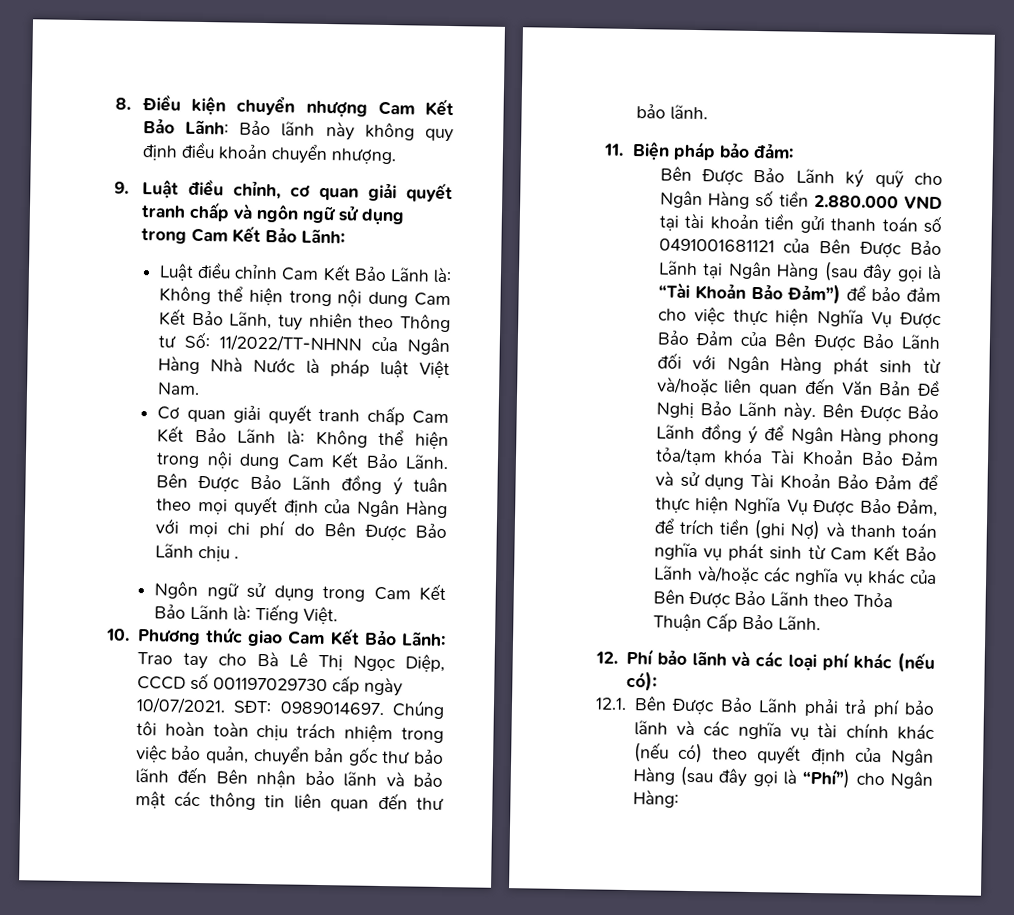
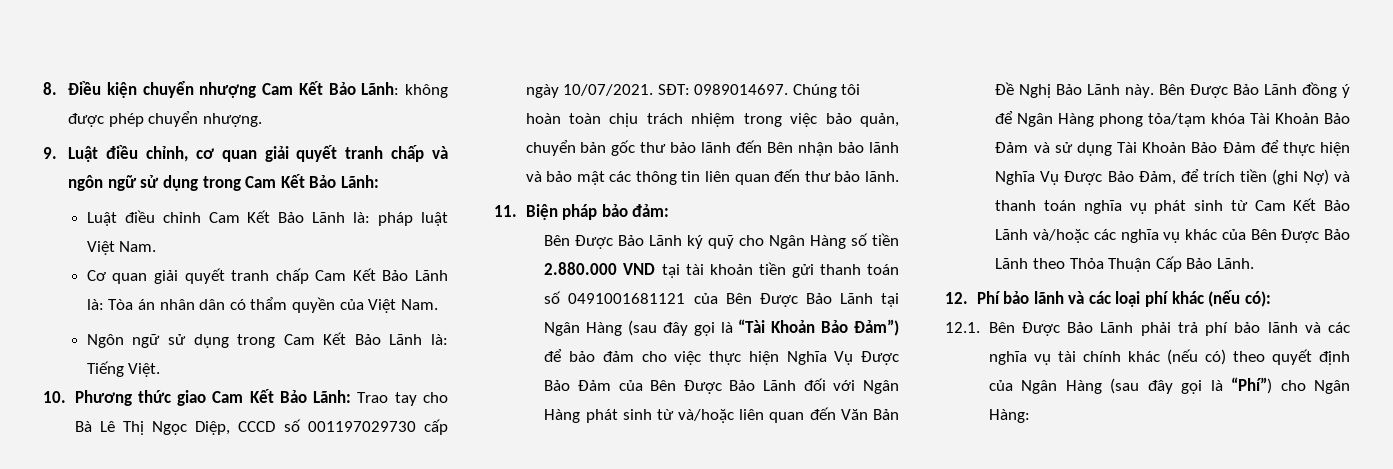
[239,120,454,143] [141,141,268,161] Bảo lãnh này không quy định điều khoản -> [405,84,448,98] [68,113,144,127] không được phép
[159,286,451,308] [159,308,451,333] [158,331,450,356] [158,355,320,375] Không thể hiện trong nội dung Cam Kết Bảo Lãnh, tuy nhiên theo Thông tư Số: 11/2022/TT-NHNN của Ngân Hàng Nhà Nước là -> (371, 217) none
[315,429,449,450] [156,451,449,470] [156,473,448,496] [156,495,448,519] [155,518,447,541] [155,543,240,562] Không thể hiện trong nội dung Cam Kết Bảo Lãnh. Bên Được Bảo Lãnh đồng ý tuân theo mọi quyết định của Ngân Hàng với mọi chi phí do Bên Được Bảo Lãnh chịu . -> [108,297,438,313] Tòa án nhân dân có thẩm quyền của Việt Nam.

